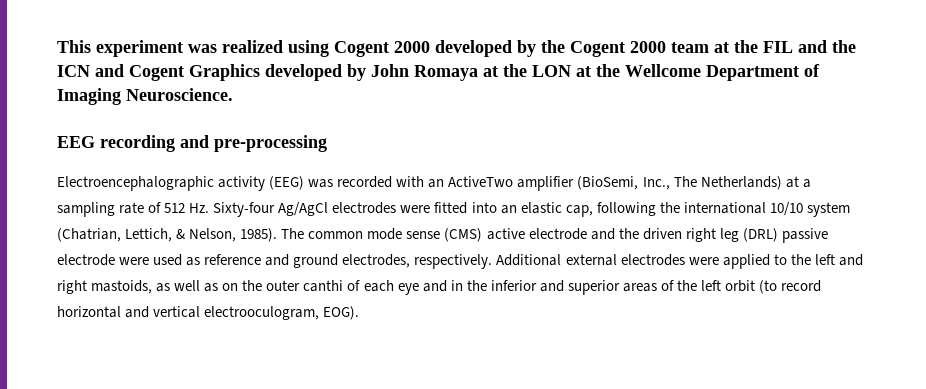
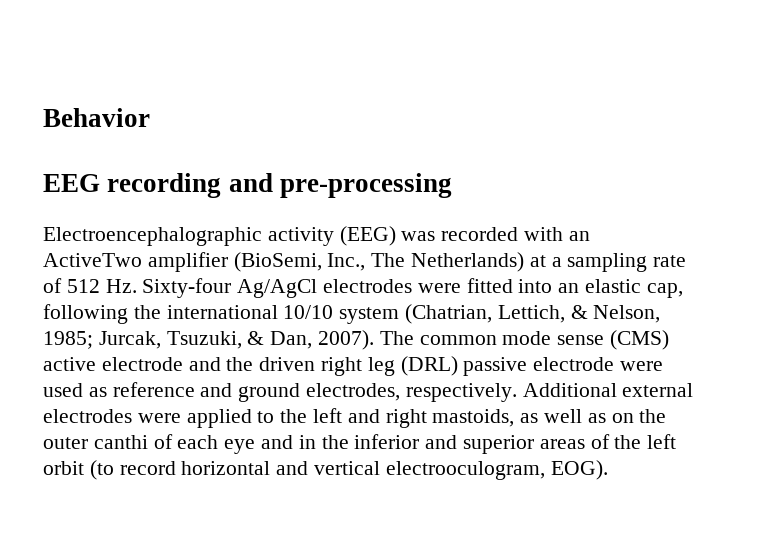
[57,40,856,57] [57,64,820,81] [57,88,233,105] This experiment was realized using Cogent 2000 developed by the Cogent 2000 team at the FIL and the ICN and Cogent Graphics developed by John Romaya at the LON at the Wellcome Department of Imaging Neuroscience. -> [43,108,150,127] Behavior
[240,228,278,242] 1985). -> [43,330,375,350] 1985; Jurcak, Tsuzuki, & Dan, 2007).

